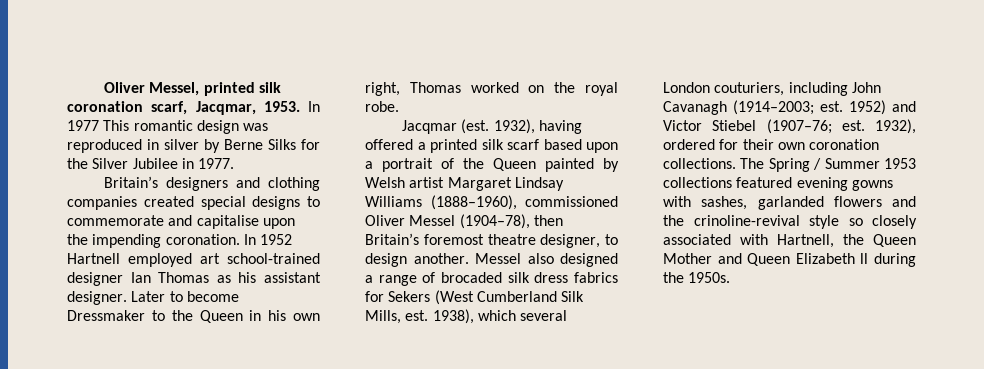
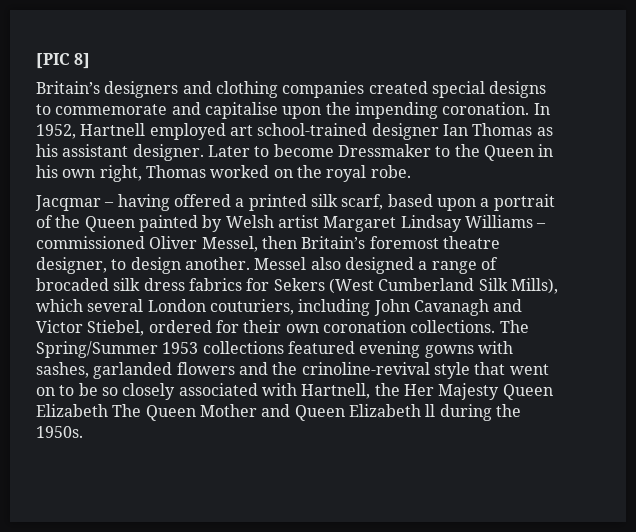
[104,82,282,96] [67,101,320,115] [67,120,269,134] [67,139,320,153] [67,158,235,169] Oliver Messel, printed silk coronation scarf, Jacqmar, 1953. In 1977 This romantic design was reproduced in silver by Berne Silks for the Silver Jubilee in 1977. -> [36,53,91,69] [PIC 8]
[260,234,293,245] 1952 -> [36,124,76,139] 1952,
[461,119,535,134] (est. 1932), -> [104,202,115,207] –
[507,139,539,150] scarf -> [341,194,384,210] scarf,
[430,195,517,210] (1888–1960), -> [536,223,547,228] –
[409,214,530,229] Messel (1904–78), -> [201,236,258,252] Messel,
[365,309,474,324] Mills, est. 1938), -> [510,278,558,294] Mills),
[733,100,916,115] [663,119,916,134] (1914–2003; est. 1952) and Victor Stiebel (1907–76; est. 1932), -> [493,299,523,312] [36,320,145,336] and Victor Stiebel,
[768,158,880,172] Spring / Summer -> [36,341,158,358] Spring/Summer
(839, 222) none -> [474,362,549,375] [36,383,98,396] that went on to be
(864, 239) none -> [403,383,553,400] [36,404,142,417] Her Majesty Queen Elizabeth The

